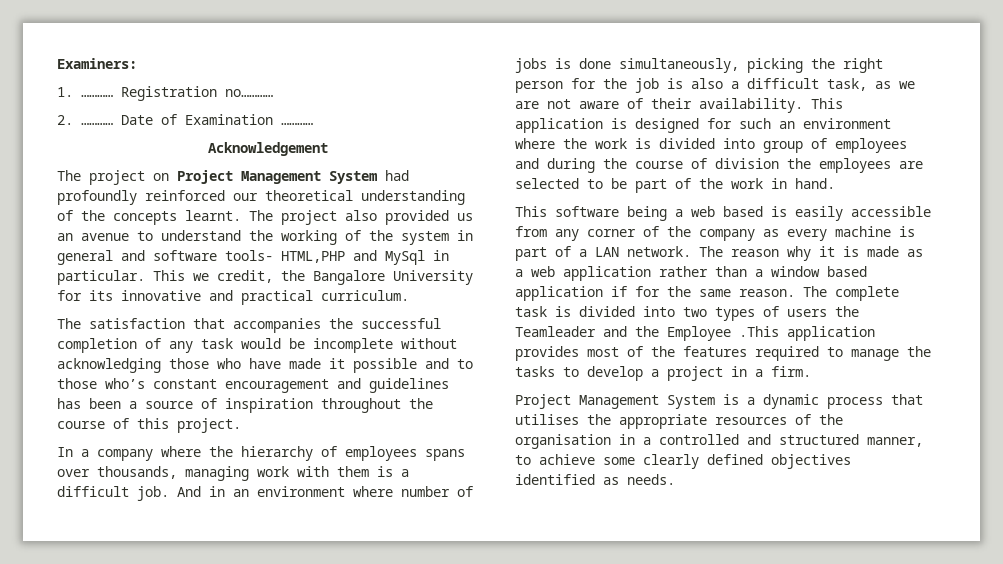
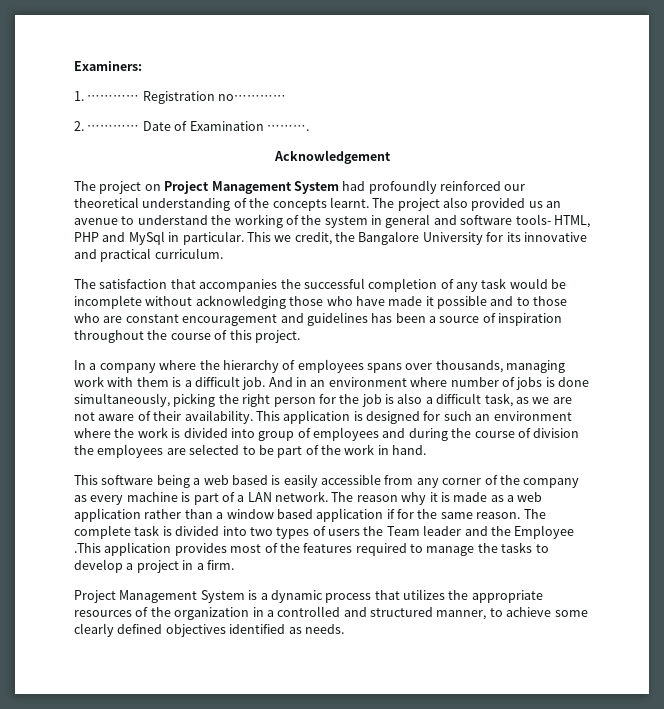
[281,123,313,125] ………… -> [266,125,309,131] ……….
[281,251,345,263] HTML,PHP -> [553,215,590,228] [74,232,99,242] HTML, PHP
[105,378,145,389] who’s -> [74,313,123,323] who are
[515,326,596,337] Teamleader -> [386,525,462,536] Team leader
[515,414,579,425] utilises -> [403,589,445,600] utilizes
[515,434,611,449] organisation -> [174,607,250,620] organization

